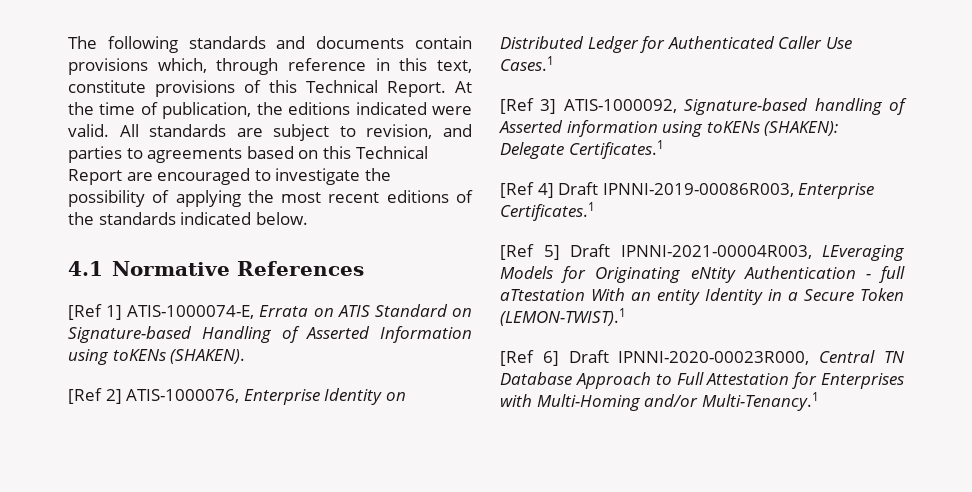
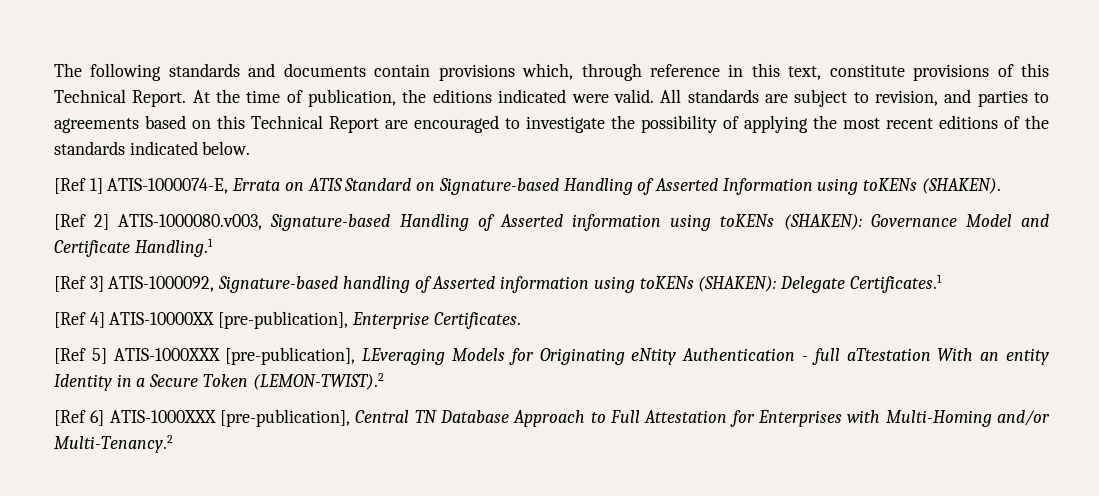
[68,261,364,276] // 4.1 Normative References -> (251, 148) none
[126,388,406,405] [500,36,852,53] [500,56,554,71] ATIS-1000076, Enterprise Identity on Distributed Ledger for Authenticated Caller Use Cases.1 -> [118,214,1049,231] [54,238,213,257] ATIS-1000080.v003, Signature-based Handling of Asserted information using toKENs (SHAKEN): Governance Model and Certificate Handling.1
[558,182,875,199] [500,202,595,221] Draft IPNNI-2019-00086R003, Enterprise Certificates.1 -> [109,311,521,329] ATIS-10000XX [pre-publication], Enterprise Certificates.
[570,244,812,259] Draft IPNNI-2021-00004R003, -> [113,347,356,365] ATIS-1000XXX [pre-publication],
[500,308,626,326] (LEMON-TWIST).1 -> [252,373,384,390] (LEMON-TWIST).2
[568,350,810,365] Draft IPNNI-2020-00023R000, -> [109,409,350,427] ATIS-1000XXX [pre-publication],
[701,392,819,411] Multi-Tenancy.1 -> [54,435,173,453] Multi-Tenancy.2

